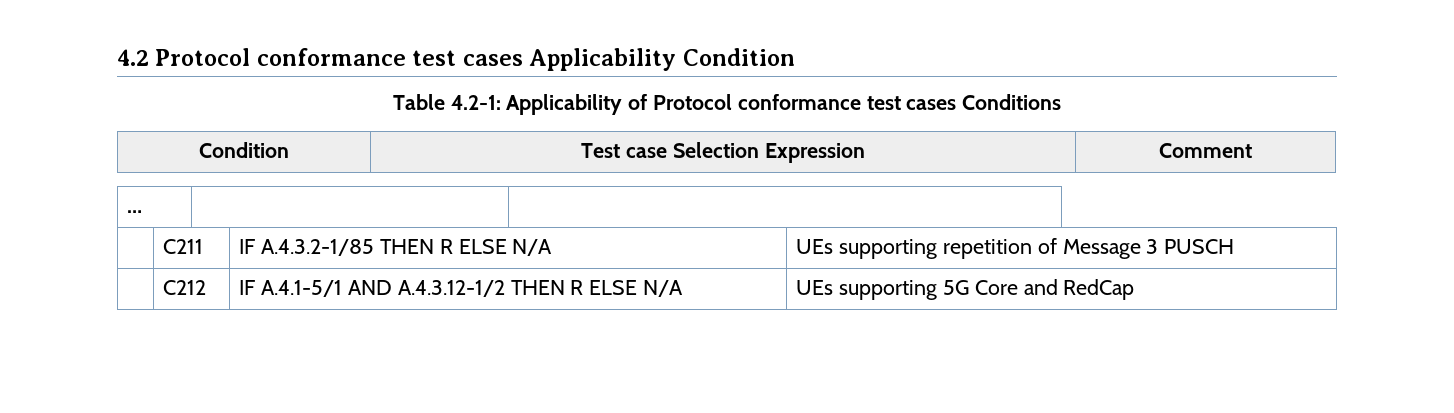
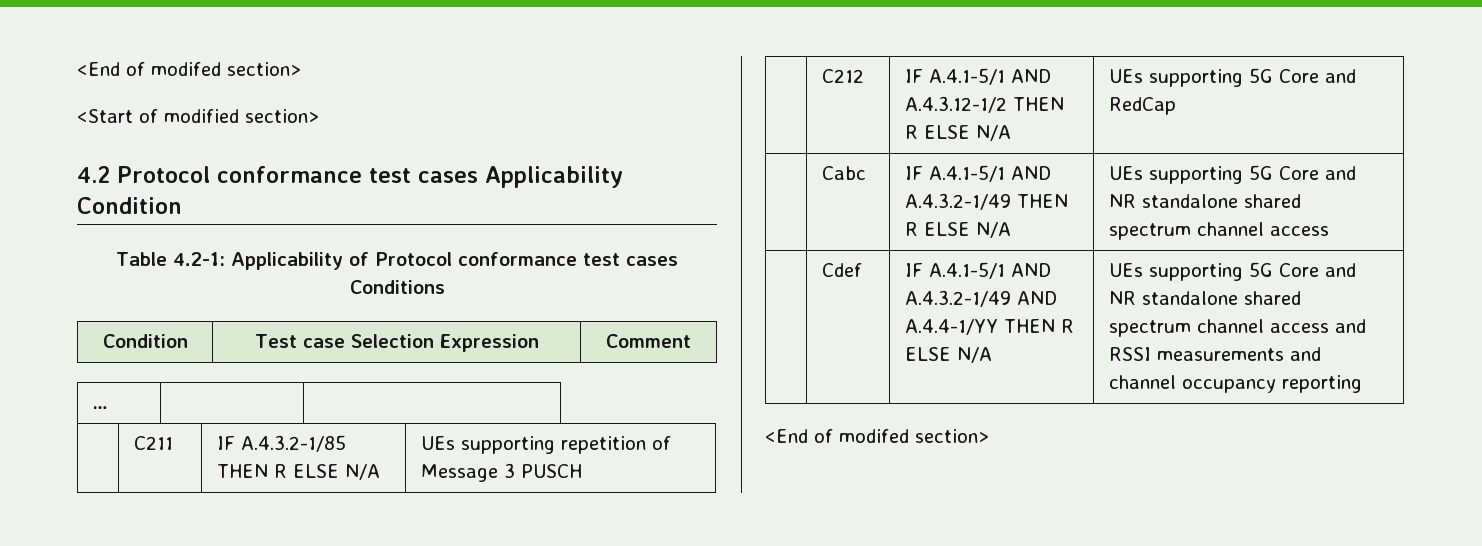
(117, 57) none -> [77,62,301,76] [77,109,319,123] <End of modifed section> // <Start of modified section> //
(1135, 289) none -> [821,166,866,180] [904,165,1051,182] [904,193,1068,210] [904,222,1011,238] [1108,165,1356,184] [1108,194,1301,208] [1108,222,1329,240] [821,263,862,277] [904,262,1051,279] [904,290,1057,307] [904,319,1074,335] [904,347,992,363] [1108,262,1356,281] [1108,291,1301,305] [1108,319,1366,337] [1108,347,1321,361] [1108,375,1362,393] [765,429,989,443] // | Cabc | IF A.4.1-5/1 AND A.4.3.2-1/49 THEN R ELSE N/A | UEs supporting 5G Core and NR standalone shared spectrum channel access // | Cdef | IF A.4.1-5/1 AND A.4.3.2-1/49 AND A.4.4-1/YY THEN R ELSE N/A | UEs supporting 5G Core and NR standalone shared spectrum channel access and RSSI measurements and channel occupancy reporting // <End of modifed section>

